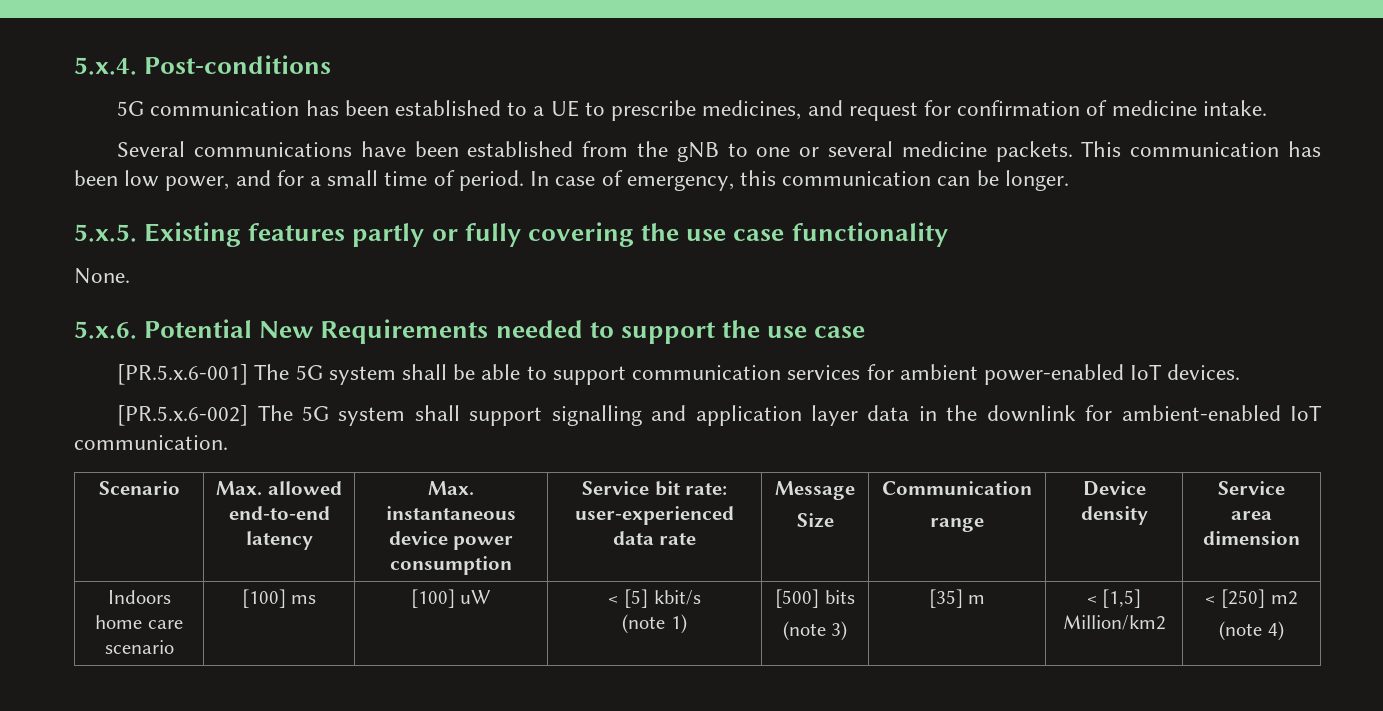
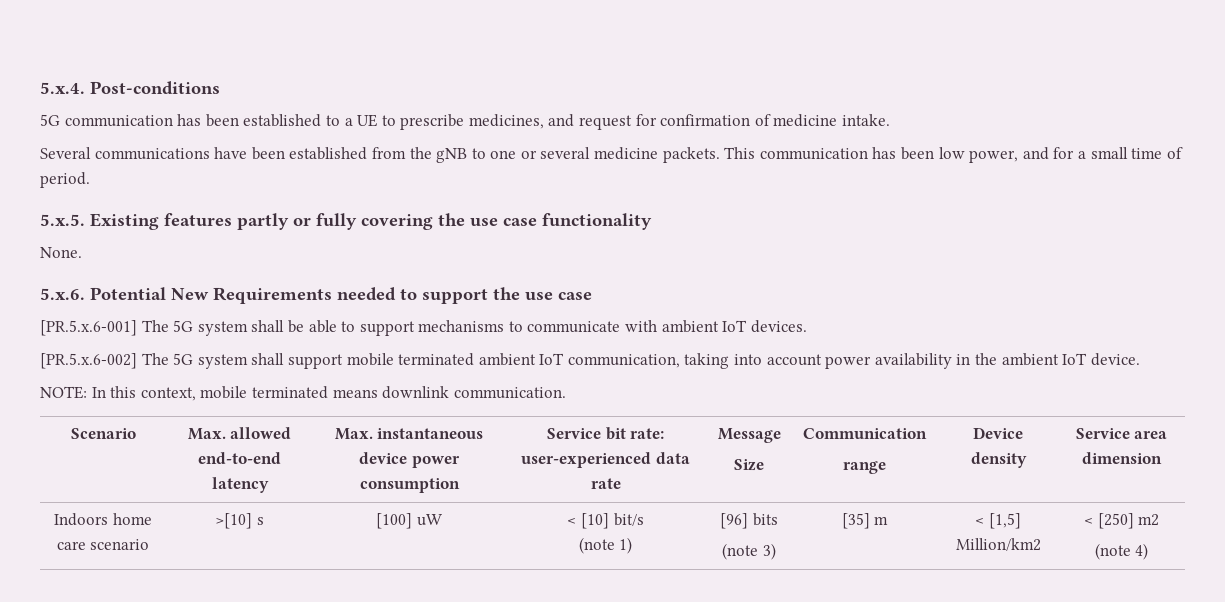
[530,170,1069,191] In case of emergency, this communication can be longer. -> (90, 180) none
[632,364,1124,385] communication services for ambient power-enabled -> [418,320,719,333] mechanisms to communicate with ambient
[551,405,1323,426] signalling and application layer data in the downlink for ambient-enabled IoT -> [346,353,1140,369] [40,386,450,401] mobile terminated ambient IoT communication, taking into account power availability in the ambient IoT device. // NOTE: In this context, mobile terminated means downlink
[241,589,317,608] [100] ms -> [215,513,264,529] >[10] s
[623,589,701,608] [5] kbit/s -> [581,513,644,529] [10] bit/s
[775,589,820,608] [500] -> [720,513,749,529] [96]

